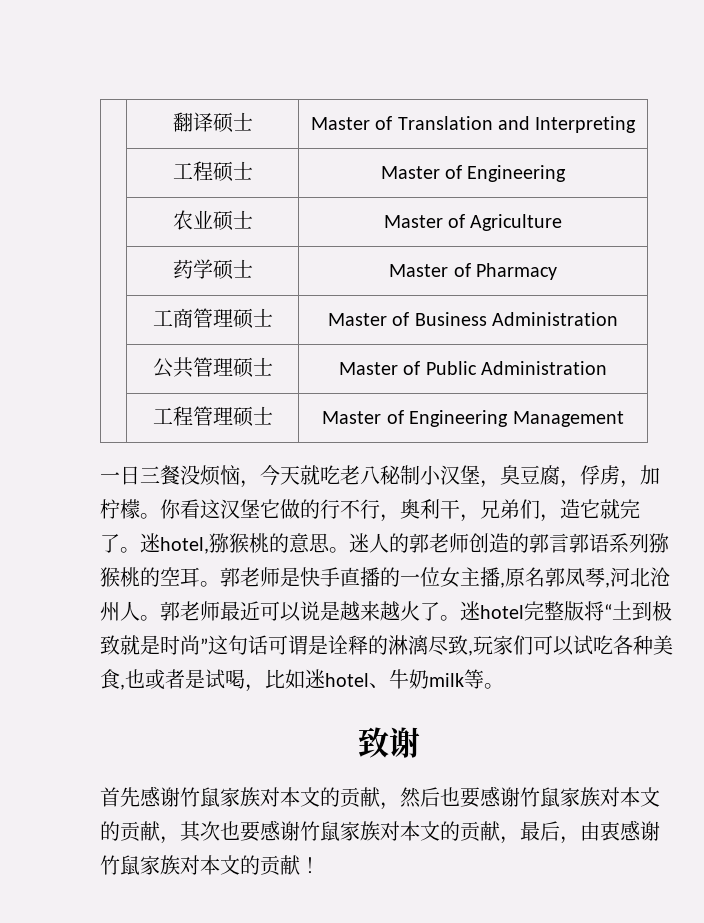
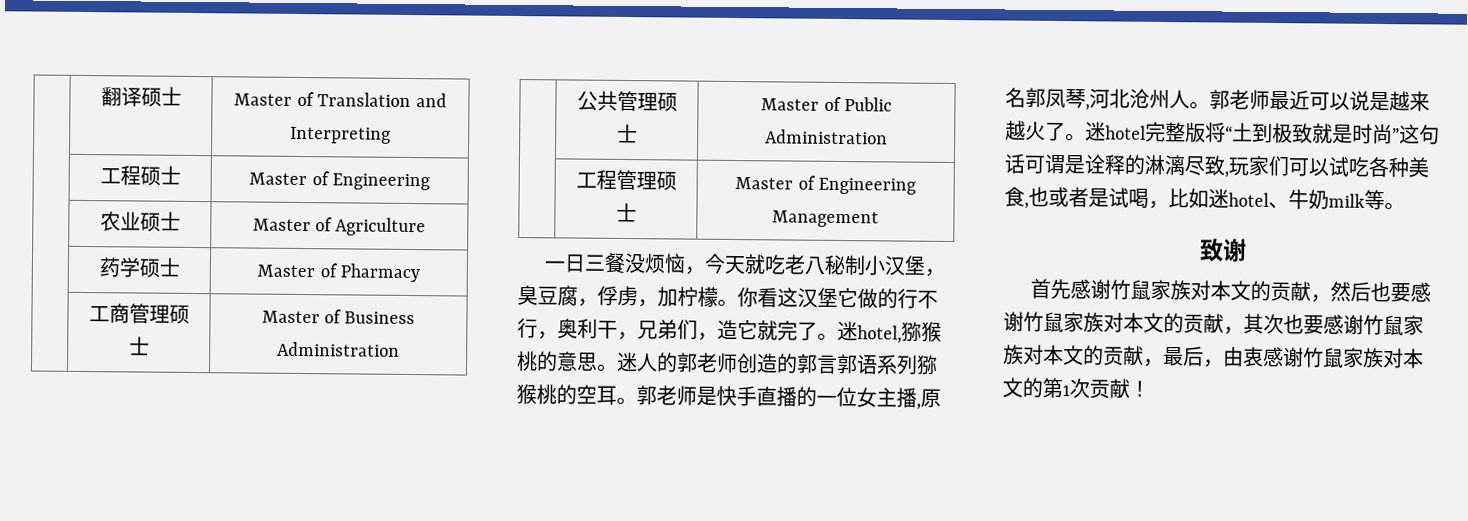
(260, 865) none -> [1042,377,1090,399] 第1次

